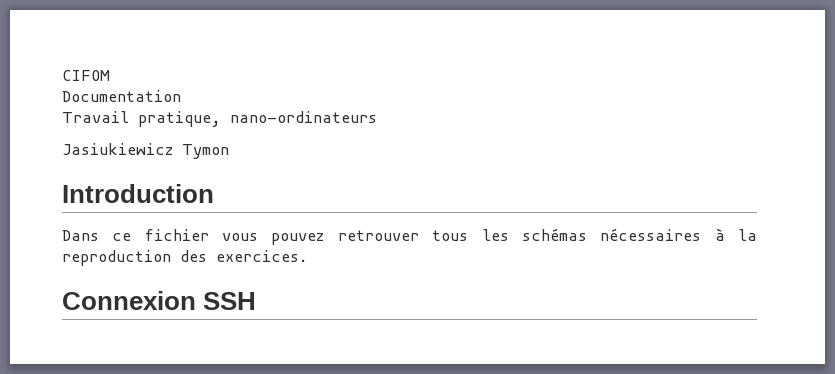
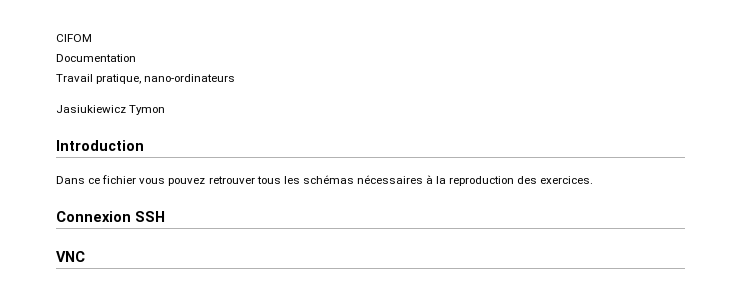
(257, 301) none -> [56,251,85,262] // VNC

